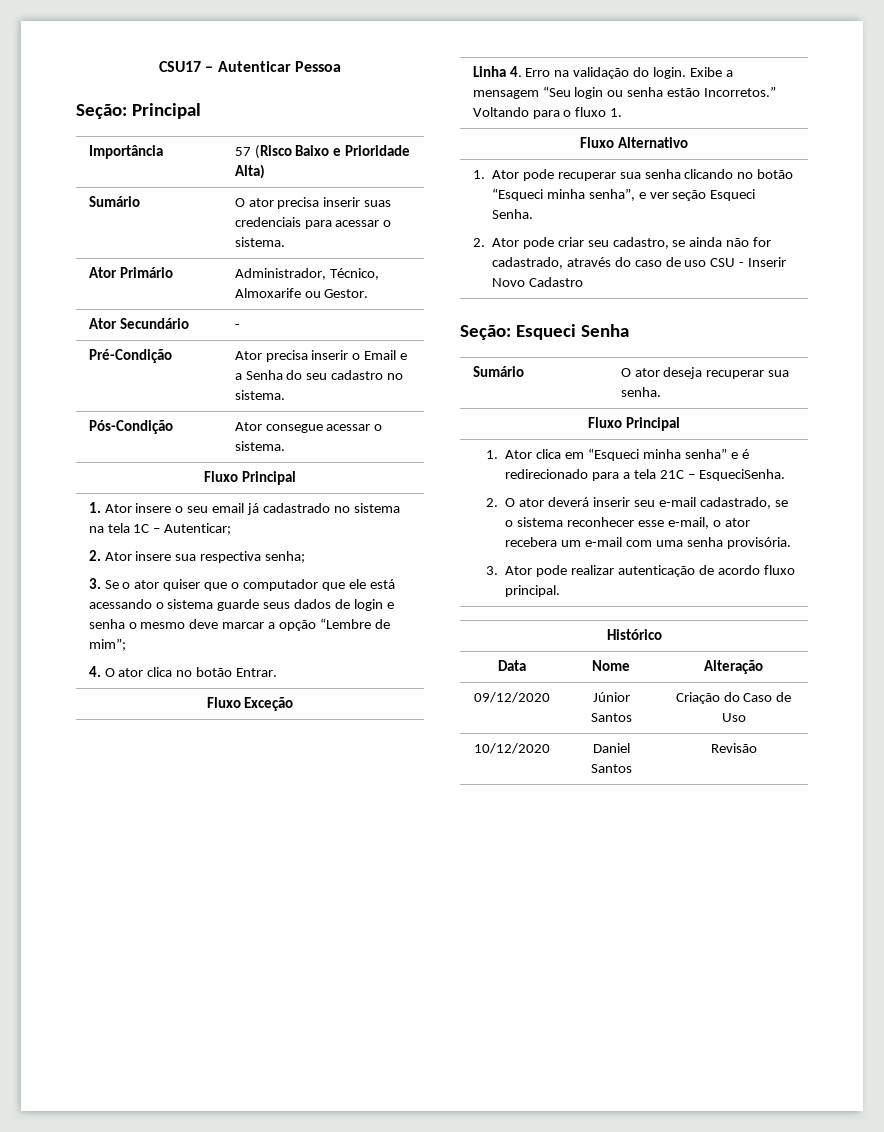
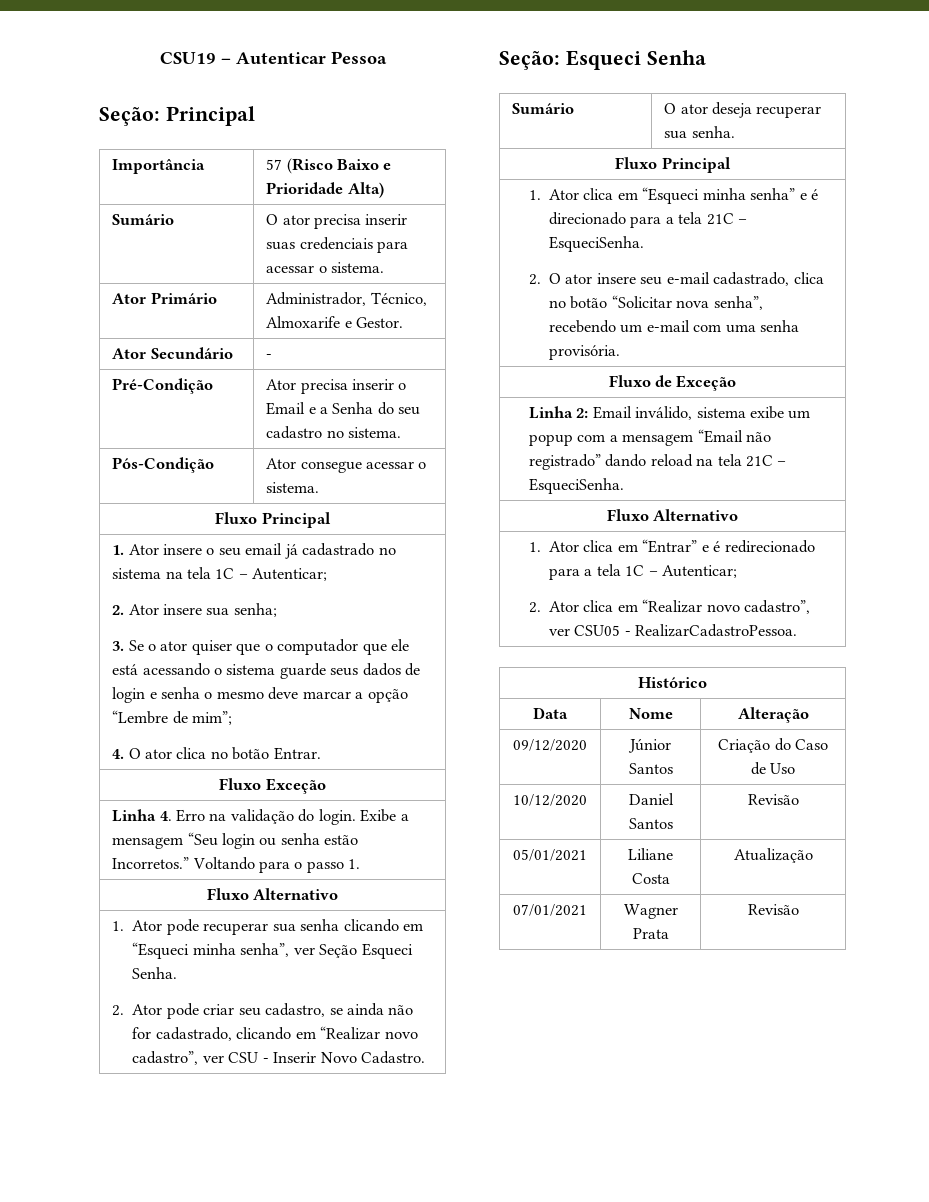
[159,61,202,72] CSU17 -> [159,52,216,64] CSU19
[304,291,321,298] ou -> [344,321,352,328] e
[200,551,262,563] respectiva -> (230, 612) none
[575,107,607,117] fluxo -> [306,861,344,873] passo
[737,169,794,179] no botão -> [403,923,424,931] em
[638,190,707,201] e ver seção -> [293,944,358,958] ver Seção
[566,257,707,267] através do caso de uso -> [236,1026,418,1040] [132,1051,224,1065] clicando em “Realizar novo cadastro”, ver
[528,277,583,287] Cadastro -> [361,1051,426,1064] Cadastro.
[505,469,589,479] redirecionado -> [548,212,626,225] direcionado
[547,497,630,507] deverá inserir -> [596,273,636,284] insere
[774,500,788,507] [505,517,750,529] [505,537,558,547] se o sistema reconhecer esse e-mail, o ator recebera -> [793,272,824,284] [548,295,763,310] [548,320,616,333] clica no botão “Solicitar nova senha”, recebendo
[485,565,795,577] [505,585,561,597] // 3. Ator pode realizar autenticação de acordo fluxo principal. -> [608,375,737,391] [528,406,811,420] [528,429,772,446] [528,454,787,470] [528,478,624,494] [606,509,739,521] [528,539,815,553] [548,564,738,580] [528,599,811,614] [548,624,798,637] // Fluxo de Exceção // Linha 2: Email inválido, sistema exibe um popup com a mensagem “Email não registrado” dando reload na tela 21C – EsqueciSenha. // Fluxo Alternativo // 1. Ator clica em “Entrar” e é redirecionado para a tela 1C – Autenticar; // 2. Ator clica em “Realizar novo cadastro”, ver CSU05 - RealizarCadastroPessoa.
(757, 748) none -> [513,849,587,861] [628,848,673,860] [631,873,670,884] [733,848,813,863] [513,904,587,916] [623,904,678,919] [632,928,669,939] [747,904,799,915] // 05/01/2021 | Liliane Costa | Atualização // 07/01/2021 | Wagner Prata | Revisão

